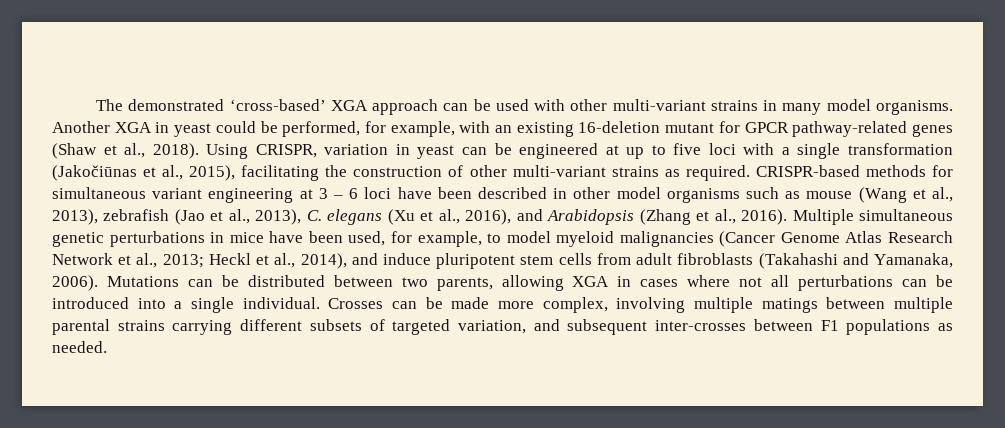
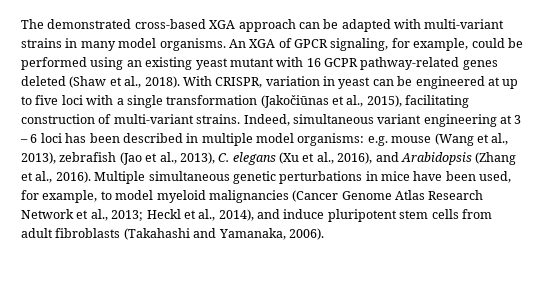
[229,99,326,111] ‘cross-based’ -> [134,19,206,29] cross-based
[495,99,608,111] used with other -> [341,19,421,32] adapted with
[52,121,789,137] Another XGA in yeast could be performed, for example, with an existing 16-deletion mutant for GPCR -> [228,38,523,51] [21,57,358,70] An XGA of GPCR signaling, for example, could be performed using an existing yeast mutant with 16 GCPR
(954, 130) none -> [21,76,66,86] deleted
[206,144,249,159] Using -> [182,76,212,86] With
[325,165,348,177] the -> (470, 101) none
[469,165,954,181] other multi-variant strains as required. CRISPR-based methods for -> [113,114,290,126] multi-variant strains. Indeed,
[397,187,432,199] have -> [65,133,87,143] has
[573,187,801,203] other model organisms such as -> [201,133,388,146] multiple model organisms: e.g.
[106,275,954,291] [52,297,953,313] [52,319,953,335] [52,341,107,353] Mutations can be distributed between two parents, allowing XGA in cases where not all perturbations can be introduced into a single individual. Crosses can be made more complex, involving multiple matings between multiple parental strains carrying different subsets of targeted variation, and subsequent inter-crosses between F1 populations as needed. -> (324, 234) none

